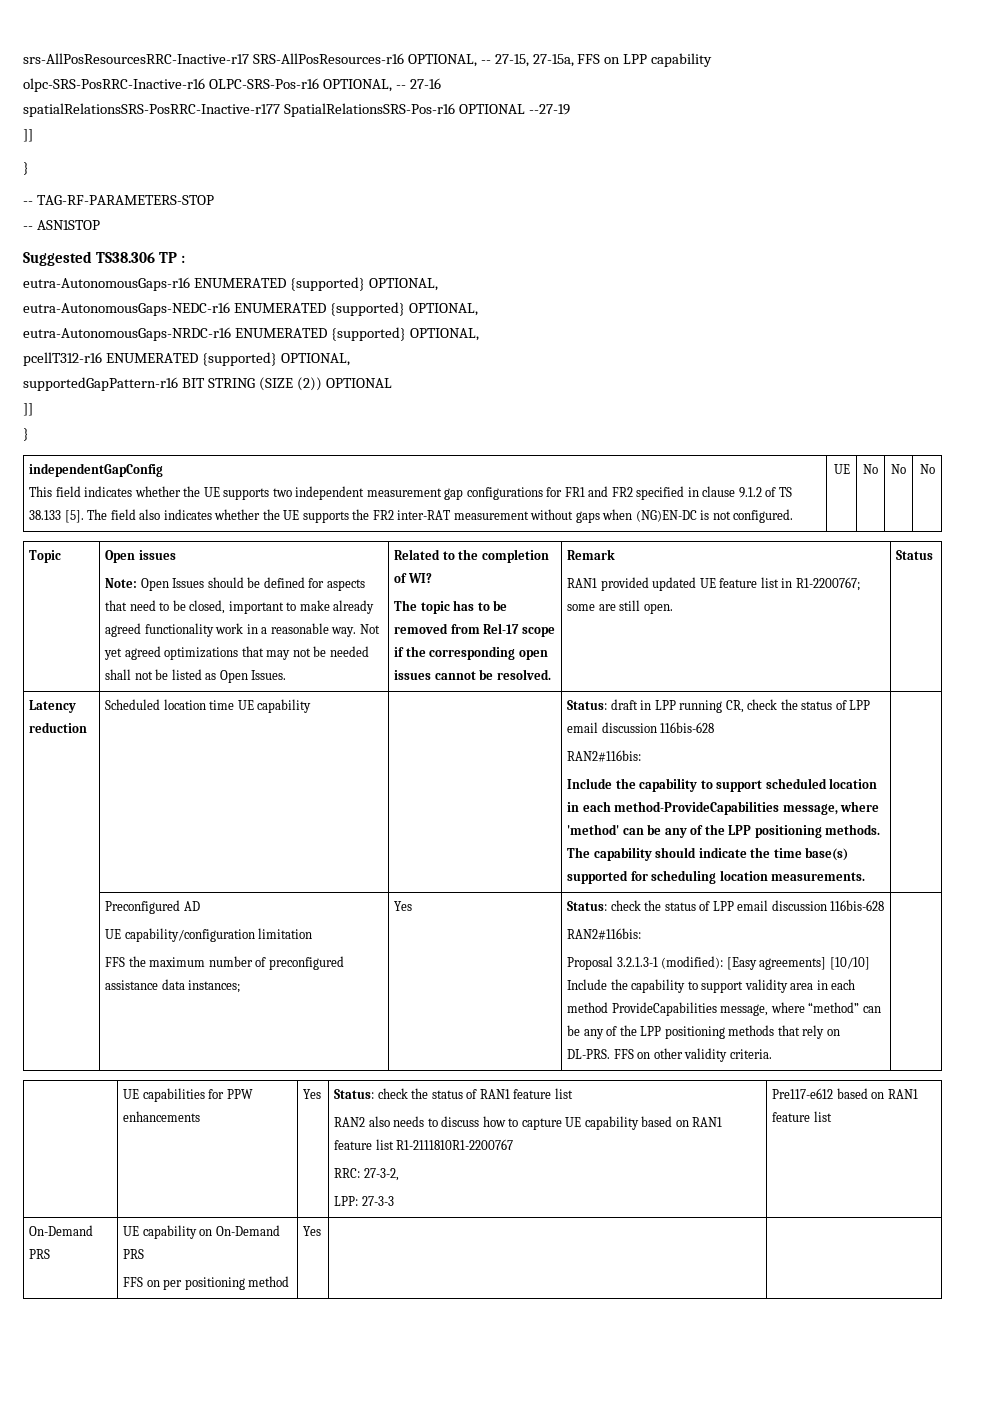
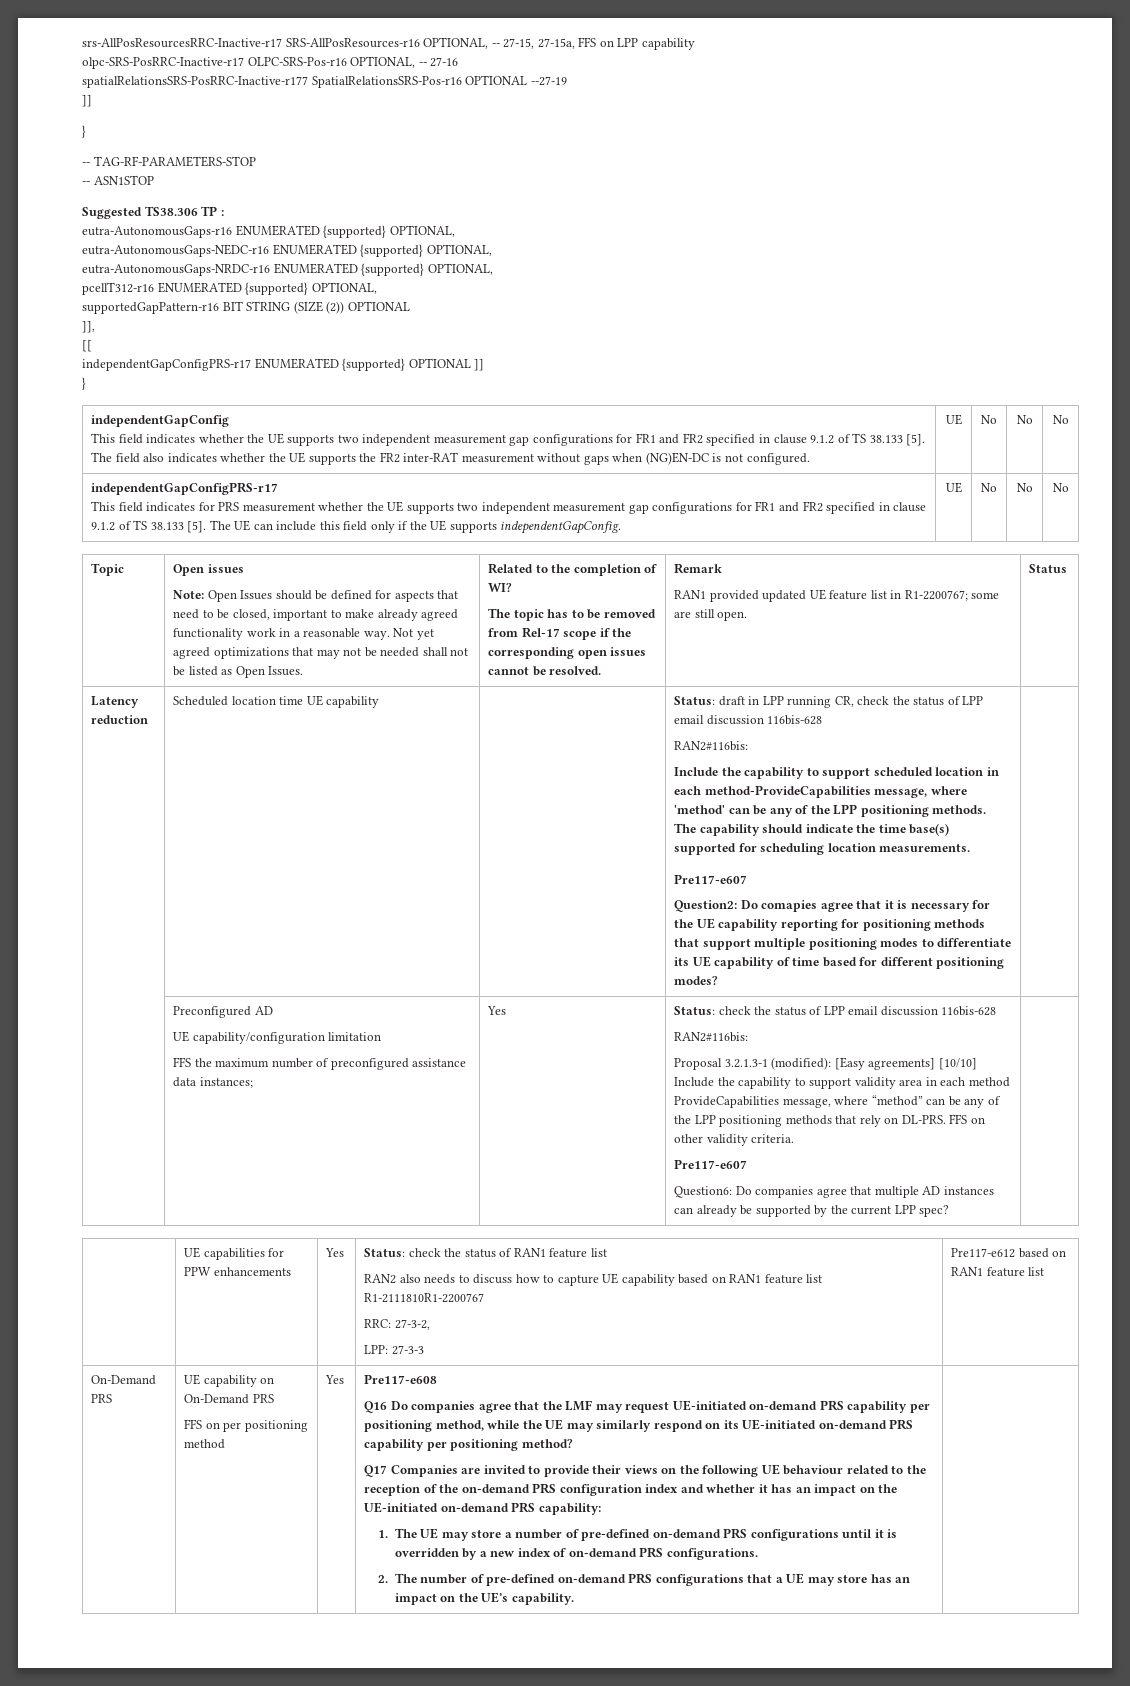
[23,78,205,92] olpc-SRS-PosRRC-Inactive-r16 -> [82,57,244,69] olpc-SRS-PosRRC-Inactive-r17
(392, 383) none -> [82,321,95,333] [82,340,92,352] [82,358,471,371] ]], // [[ // independentGapConfigPRS-r17 ENUMERATED {supported} OPTIONAL
(935, 469) none -> [91,482,279,495] [91,501,927,514] [91,520,622,534] [945,482,962,493] [981,483,997,492] [1016,483,1033,492] [1052,483,1069,492] // independentGapConfigPRS-r17 // This field indicates for PRS measurement whether the UE supports two independent measurement gap configurations for FR1 and FR2 specified in clause 9.1.2 of TS 38.133 [5]. The UE can include this field only if the UE supports independentGapConfig. | UE | No | No | No
(866, 876) none -> [674,874,748,884] [674,900,991,912] [674,918,986,931] [674,938,1012,950] [674,956,1005,969] [674,976,719,985] // Pre117-e607 // Question2: Do comapies agree that it is necessary for the UE capability reporting for positioning methods that support multiple positioning modes to differentiate its UE capability of time based for different positioning modes?
(772, 1054) none -> [674,1159,748,1169] [674,1186,994,1198] [674,1205,950,1217] // Pre117-e607 // Question6: Do companies agree that multiple AD instances can already be supported by the current LPP spec?
(322, 1231) none -> [364,1374,438,1384] [364,1400,930,1413] [364,1419,914,1432] [364,1439,573,1451] [364,1464,926,1477] [364,1483,898,1496] [364,1502,601,1515] [378,1528,898,1541] [394,1547,758,1560] [378,1573,911,1586] [394,1592,574,1605] Pre117-e608 // Q16 Do companies agree that the LMF may request UE-initiated on-demand PRS capability per positioning method, while the UE may similarly respond on its UE-initiated on-demand PRS capability per positioning method? // Q17 Companies are invited to provide their views on the following UE behaviour related to the reception of the on-demand PRS configuration index and whether it has an impact on the UE-initiated on-demand PRS capability: // 1. The UE may store a number of pre-defined on-demand PRS configurations until it is overridden by a new index of on-demand PRS configurations. // 2. The number of pre-defined on-demand PRS configurations that a UE may store has an impact on the UE’s capability.

